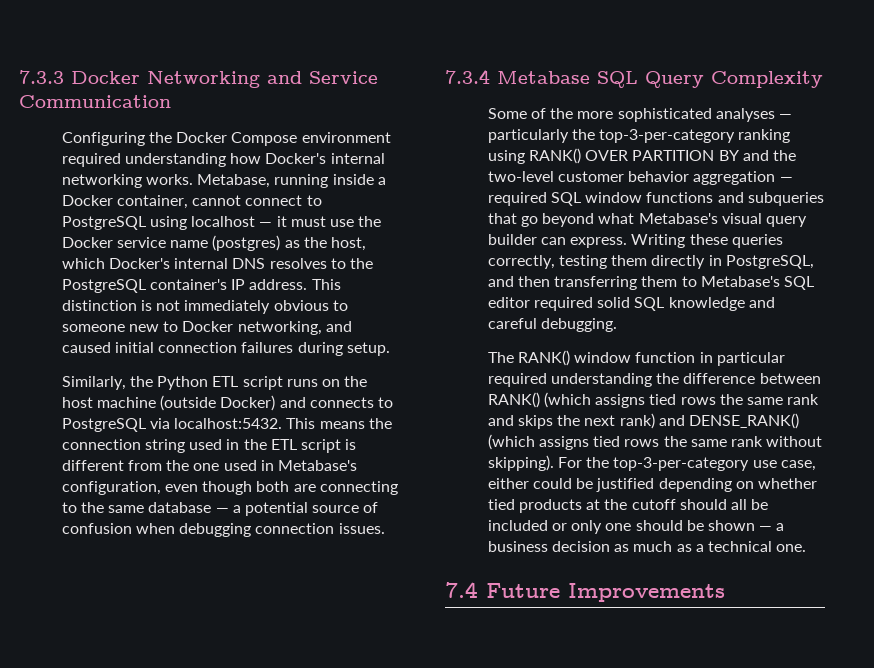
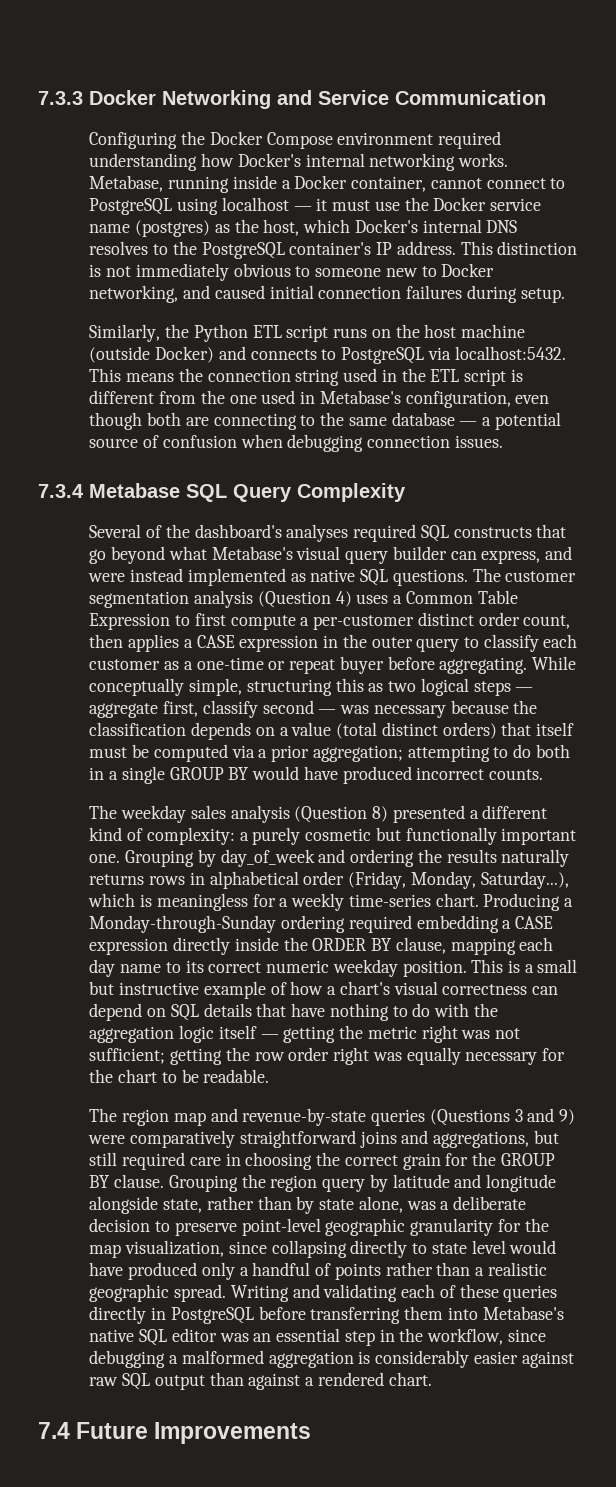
[487,108,527,119] Some -> [89,524,142,538] Several
[577,108,792,122] [487,129,791,143] [487,148,796,164] [487,171,793,185] [487,192,824,206] more sophisticated analyses — particularly the top-3-per-category ranking using RANK() OVER PARTITION BY and the two-level customer behavior aggregation — required SQL window functions and subqueries -> [194,524,532,542] dashboard's analyses required SQL constructs
[570,234,783,248] [487,255,814,269] [487,276,814,290] [487,297,775,311] [487,318,618,332] [487,350,785,366] [487,373,821,387] [487,392,820,408] [487,413,799,429] [487,434,823,450] [487,455,816,471] [487,478,817,492] [487,499,769,513] [487,520,785,534] [487,541,807,552] express. Writing these queries correctly, testing them directly in PostgreSQL, and then transferring them to Metabase's SQL editor required solid SQL knowledge and careful debugging. // The RANK() window function in particular required understanding the difference between RANK() (which assigns tied rows the same rank and skips the next rank) and DENSE_RANK() (which assigns tied rows the same rank without skipping). For the top-3-per-category use case, either could be justified depending on whether tied products at the cutoff should all be included or only one should be shown — a business decision as much as a technical one. -> [481,546,573,564] [88,568,577,586] [89,590,518,608] [89,612,571,630] [89,634,578,652] [89,656,577,674] [89,678,534,696] [89,700,538,718] [89,722,575,740] [89,744,570,762] [89,766,544,784] [89,805,548,823] [89,827,577,845] [89,849,570,867] [89,871,569,889] [88,893,574,911] [89,915,554,933] [89,937,554,955] [89,959,578,977] [89,981,559,999] [89,1003,498,1021] [89,1025,521,1043] [89,1047,566,1065] [89,1069,270,1083] [89,1108,576,1126] [88,1130,559,1148] [89,1152,555,1170] [89,1174,557,1192] [89,1196,527,1214] [89,1218,549,1236] [89,1240,557,1258] [89,1262,547,1280] [89,1284,558,1302] [89,1306,564,1324] [89,1328,546,1346] [89,1350,574,1368] [89,1372,432,1390] express, and were instead implemented as native SQL questions. The customer segmentation analysis (Question 4) uses a Common Table Expression to first compute a per-customer distinct order count, then applies a CASE expression in the outer query to classify each customer as a one-time or repeat buyer before aggregating. While conceptually simple, structuring this as two logical steps — aggregate first, classify second — was necessary because the classification depends on a value (total distinct orders) that itself must be computed via a prior aggregation; attempting to do both in a single GROUP BY would have produced incorrect counts. // The weekday sales analysis (Question 8) presented a different kind of complexity: a purely cosmetic but functionally important one. Grouping by day_of_week and ordering the results naturally returns rows in alphabetical order (Friday, Monday, Saturday...), which is meaningless for a weekly time-series chart. Producing a Monday-through-Sunday ordering required embedding a CASE expression directly inside the ORDER BY clause, mapping each day name to its correct numeric weekday position. This is a small but instructive example of how a chart's visual correctness can depend on SQL details that have nothing to do with the aggregation logic itself — getting the metric right was not sufficient; getting the row order right was equally necessary for the chart to be readable. // The region map and revenue-by-state queries (Questions 3 and 9) were comparatively straightforward joins and aggregations, but still required care in choosing the correct grain for the GROUP BY clause. Grouping the region query by latitude and longitude alongside state, rather than by state alone, was a deliberate decision to preserve point-level geographic granularity for the map visualization, since collapsing directly to state level would have produced only a handful of points rather than a realistic geographic spread. Writing and validating each of these queries directly in PostgreSQL before transferring them into Metabase's native SQL editor was an essential step in the workflow, since debugging a malformed aggregation is considerably easier against raw SQL output than against a rendered chart.

